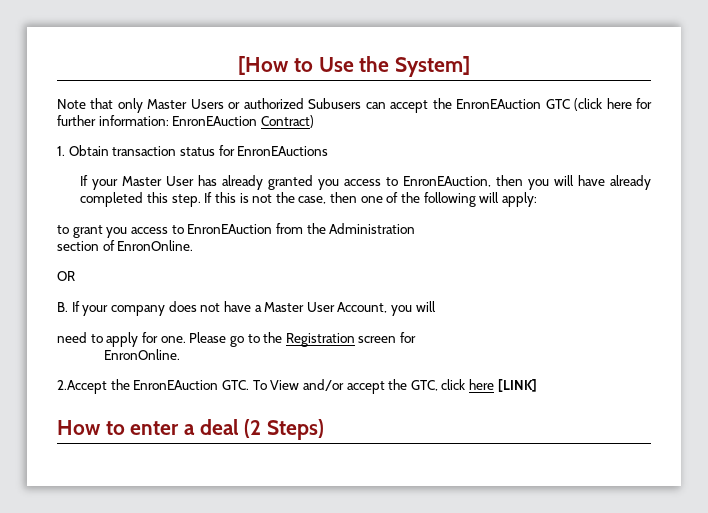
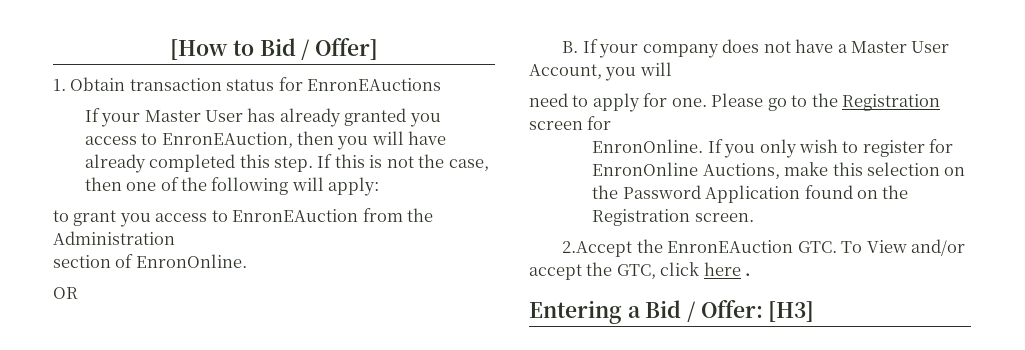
[318,56,470,77] [57,98,653,113] [57,115,314,128] Use the System] // Note that only Master Users or authorized Subusers can accept the EnronEAuction GTC (click here for further information: EnronEAuction Contract) -> [259,38,378,60] Bid / Offer]
(180, 354) none -> [707,139,954,158] [592,162,966,179] [592,185,909,203] [592,209,754,226] If you only wish to register for EnronOnline Auctions, make this selection on the Password Application found on the Registration screen.
[497,379,537,392] [57,419,325,440] [LINK] // How to enter a deal (2 Steps) -> [745,273,752,276] [529,300,815,324] . // Entering a Bid / Offer: [H3]

